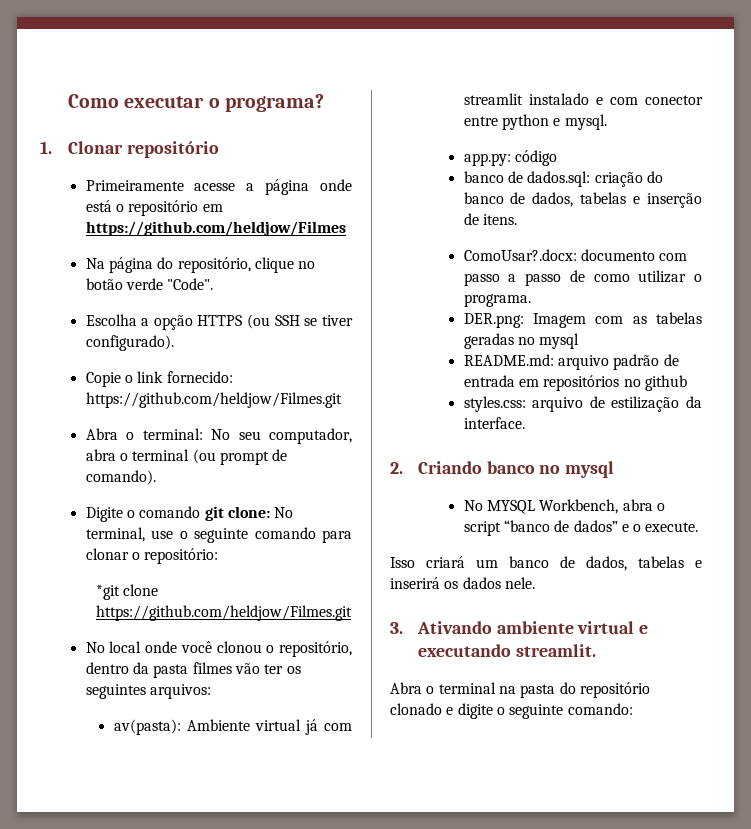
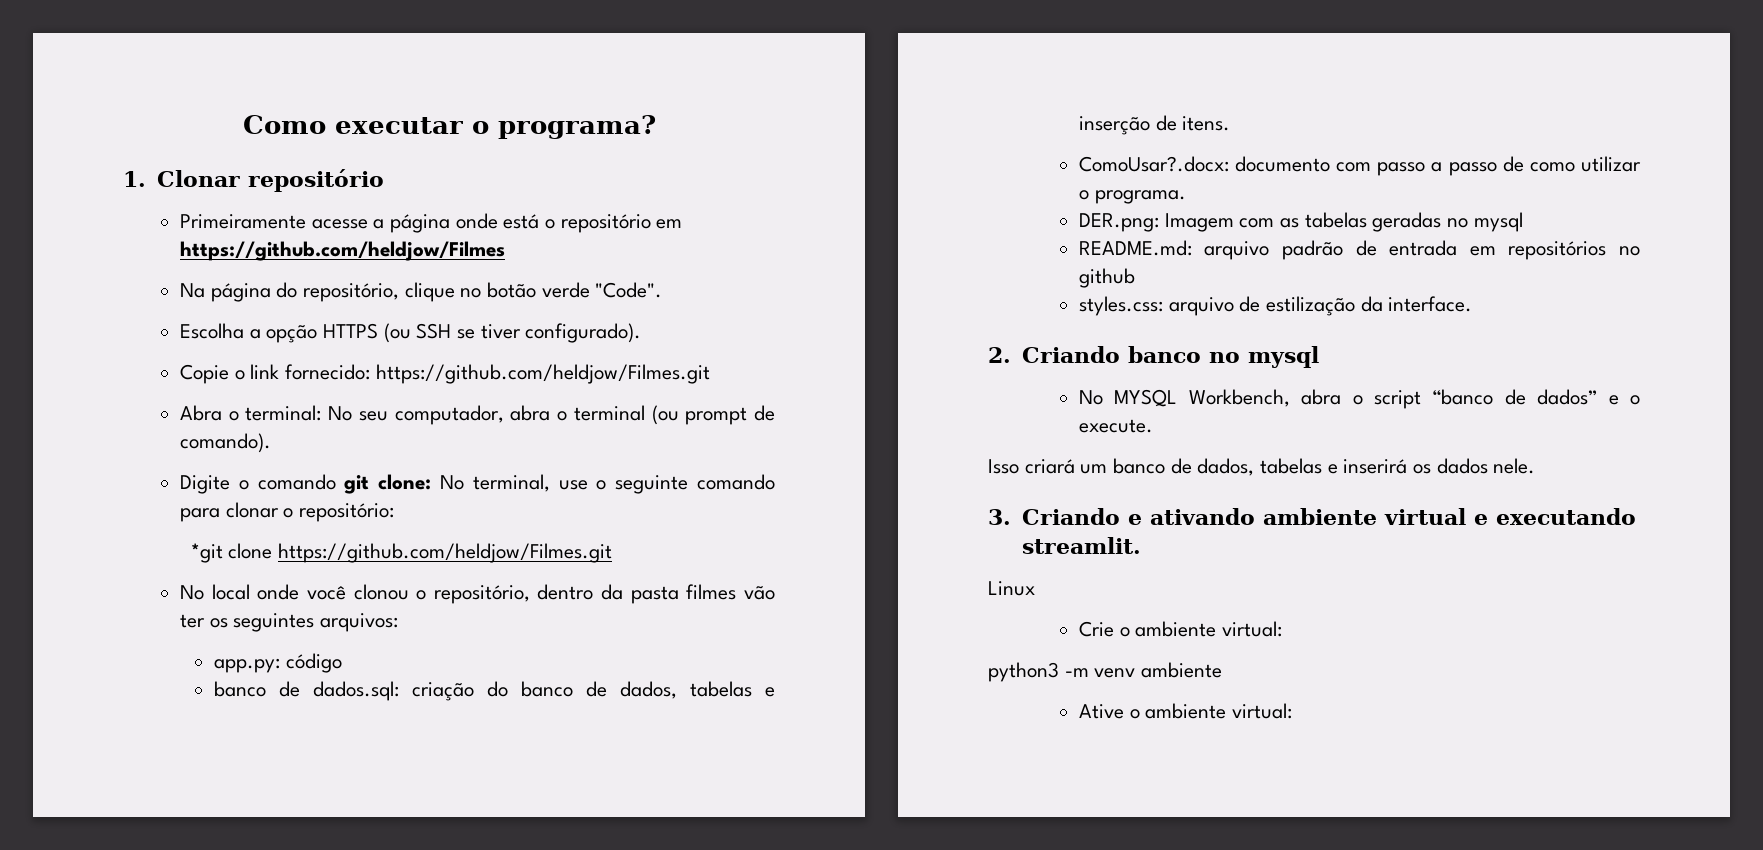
[113,719,352,735] [463,93,703,105] [463,114,607,130] // av(pasta): Ambiente virtual já com streamlit instalado e com conector entre python e mysql. -> (398, 622) none
[416,621,492,634] Ativando -> [1021,508,1255,525] Criando e ativando
[390,682,650,698] [390,703,633,719] Abra o terminal na pasta do repositório clonado e digite o seguinte comando: -> [988,581,1035,596] [1078,621,1282,637] [988,662,1223,682] [1078,703,1292,719] Linux // Crie o ambiente virtual: // python3 -m venv ambiente // Ative o ambiente virtual:

